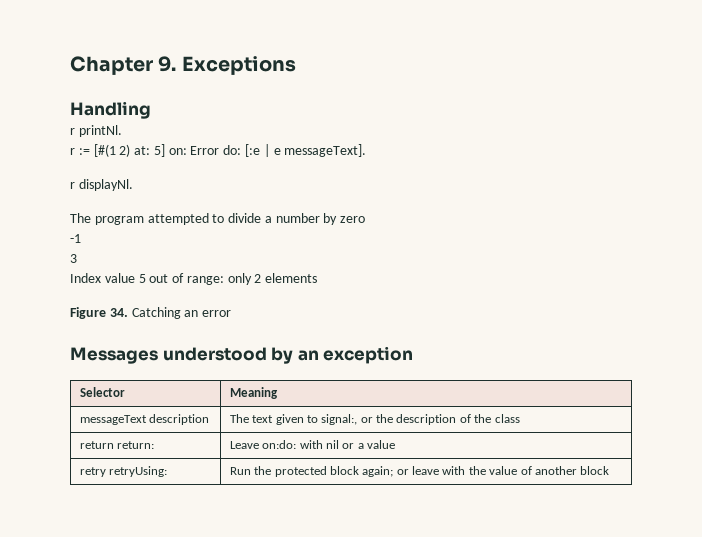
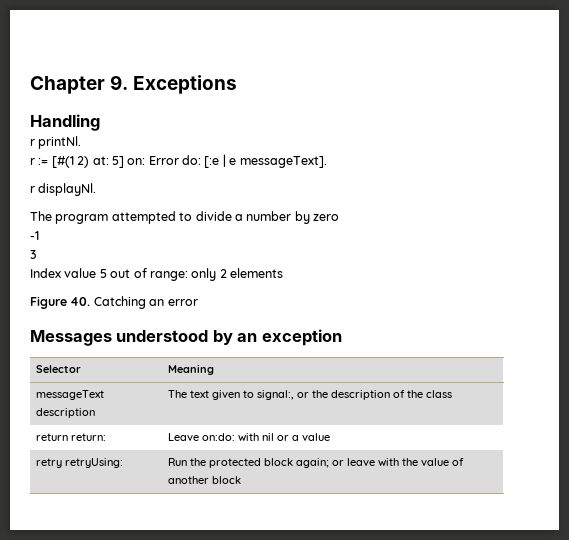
[109,308,128,317] 34. -> [70,297,91,306] 40.

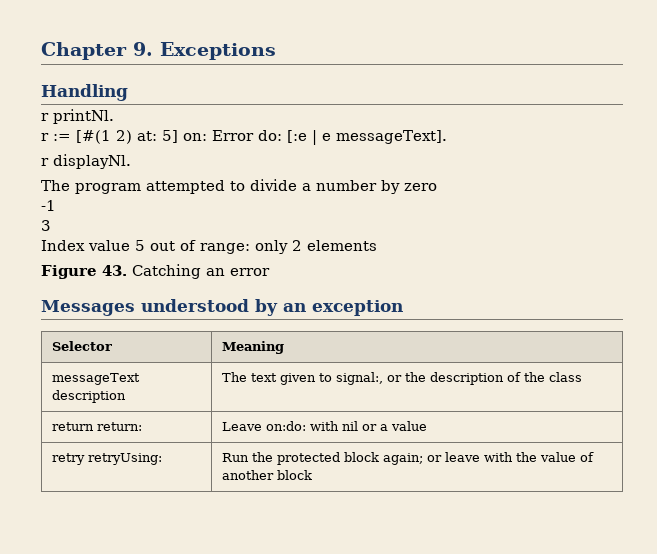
[70,297,91,306] 40. -> [102,265,127,276] 43.

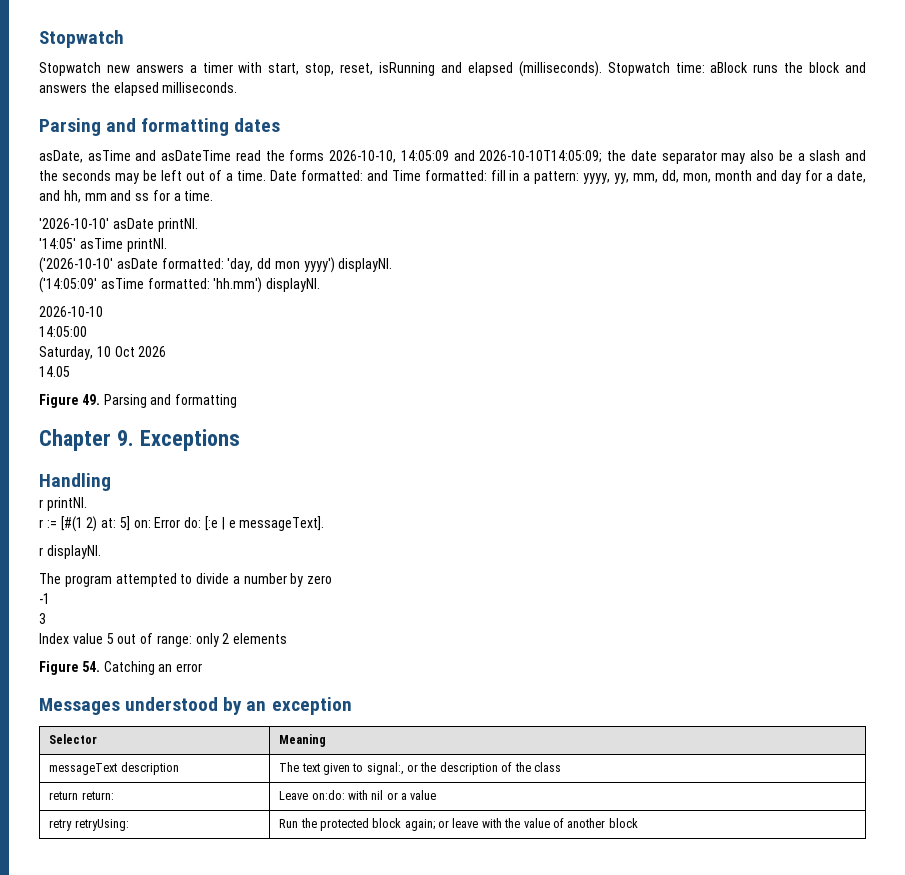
(41, 51) none -> [39,30,124,48] [39,61,866,77] [39,82,238,96] [39,118,281,136] [39,150,866,164] [39,170,866,184] [39,190,214,203] [39,218,198,232] [39,238,167,252] [39,257,393,273] [39,277,321,293] [39,306,103,317] [39,326,87,337] [39,346,167,360] [39,366,70,377] [39,394,238,408] Stopwatch // Stopwatch new answers a timer with start, stop, reset, isRunning and elapsed (milliseconds). Stopwatch time: aBlock runs the block and answers the elapsed milliseconds. // Parsing and formatting dates // asDate, asTime and asDateTime read the forms 2026-10-10, 14:05:09 and 2026-10-10T14:05:09; the date separator may also be a slash and the seconds may be left out of a time. Date formatted: and Time formatted: fill in a pattern: yyyy, yy, mm, dd, mon, month and day for a date, and hh, mm and ss for a time. // '2026-10-10' asDate printNl. // '14:05' asTime printNl. // ('2026-10-10' asDate formatted: 'day, dd mon yyyy') displayNl. // ('14:05:09' asTime formatted: 'hh.mm') displayNl. // 2026-10-10 // 14:05:00 // Saturday, 10 Oct 2026 // 14.05 // Figure 49. Parsing and formatting //
[102,265,127,276] 43. -> [81,661,100,672] 54.

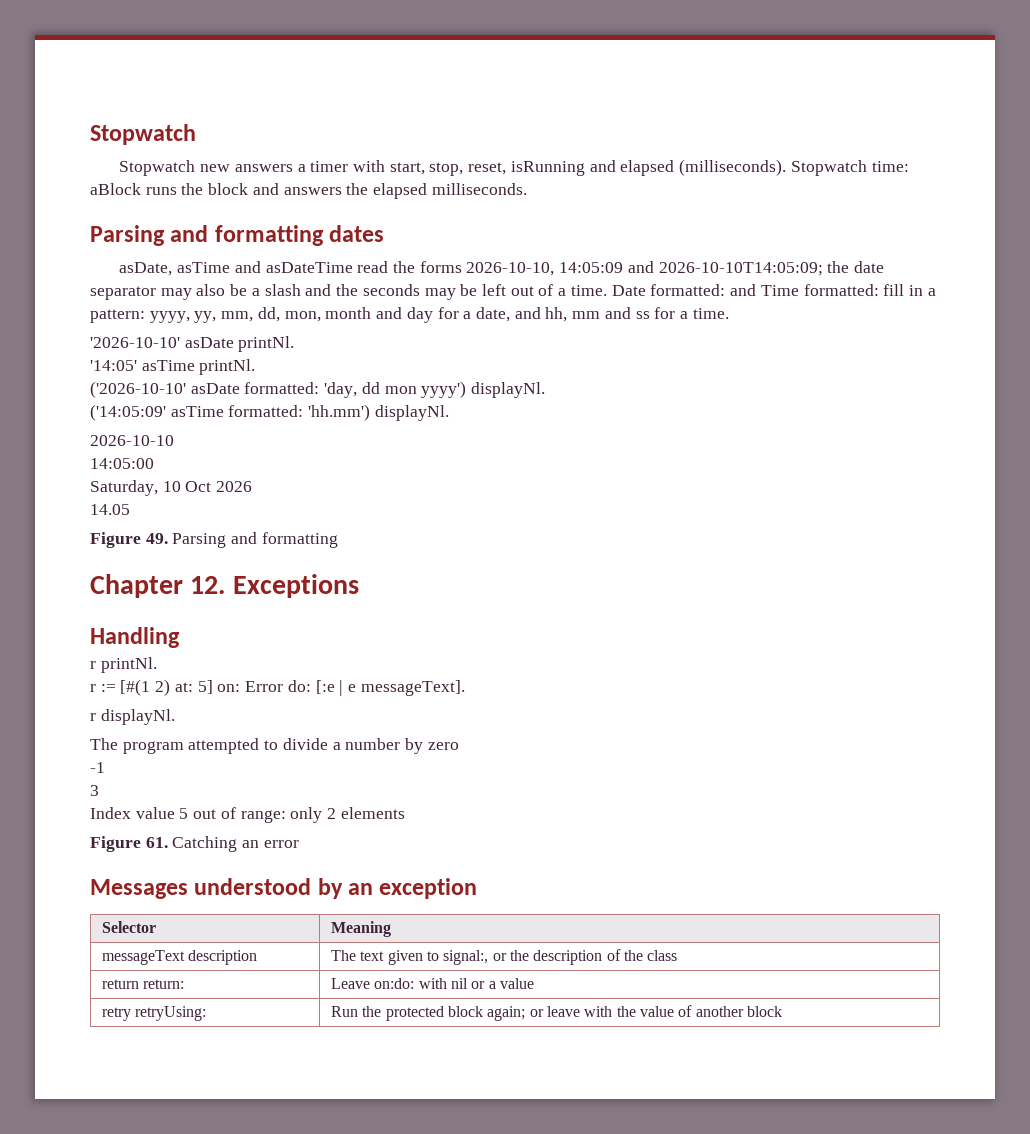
[116,430,134,446] 9. -> [190,576,226,594] 12.
[81,661,100,672] 54. -> [145,837,168,848] 61.

